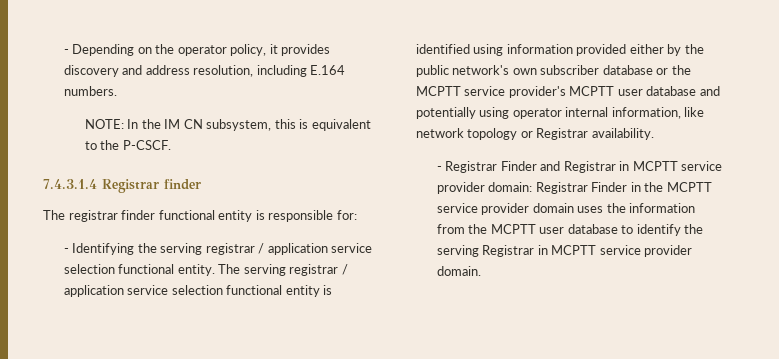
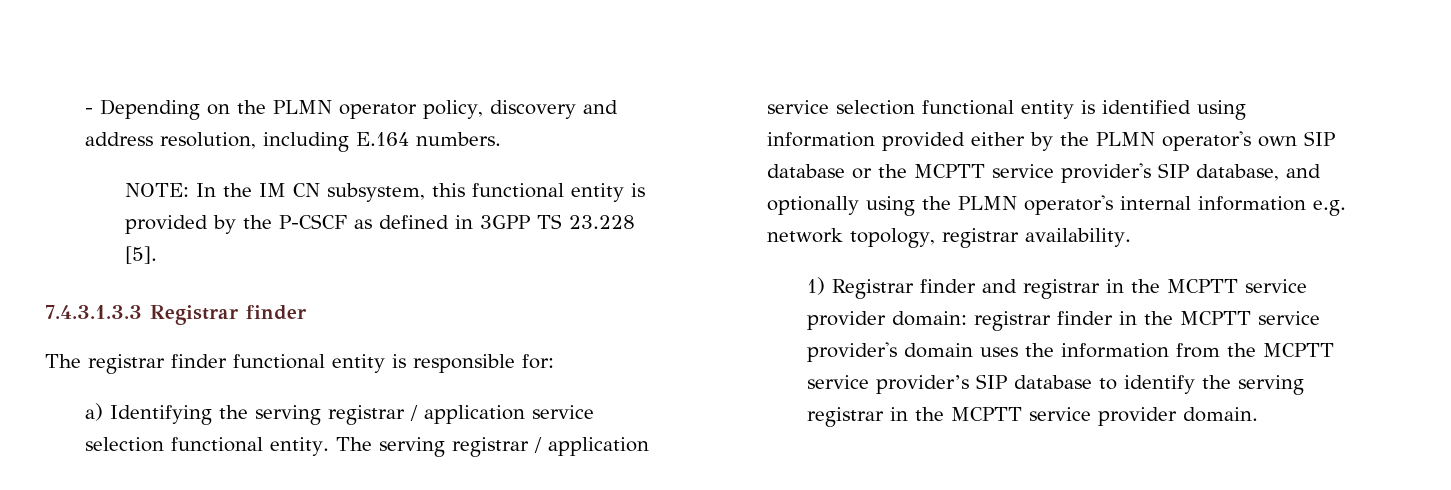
(175, 49) none -> [272,100,332,114] PLMN
[269,44,331,56] it provides -> (483, 109) none
[299,119,371,131] [84,140,171,150] [43,179,97,189] is equivalent to the P-CSCF. // 7.4.3.1.4 -> [471,183,645,202] [124,214,635,234] [124,246,157,264] [45,305,142,319] functional entity is provided by the P-CSCF as defined in 3GPP TS 23.228 [5]. // 7.4.3.1.3.3
[63,248,69,253] - -> [84,403,103,421] a)
[415,65,600,77] public network's own subscriber -> [1095,131,1335,151] PLMN operator's own SIP
[569,86,720,96] [415,107,705,119] [415,128,654,140] [436,161,723,173] [436,182,712,194] [436,203,530,215] MCPTT user database and potentially using operator internal information, like network topology or Registrar availability. // - Registrar Finder and Registrar in MCPTT service provider domain: Registrar Finder in the MCPTT service provider -> [1157,163,1321,181] [766,195,1346,216] [766,228,1131,248] [806,277,1307,299] [806,311,1320,331] [806,342,897,362] SIP database, and optionally using the PLMN operator's internal information e.g. network topology, registrar availability. // 1) Registrar finder and registrar in the MCPTT service provider domain: registrar finder in the MCPTT service provider's
[539,227,565,234] user -> [806,374,1007,394] service provider’s SIP
[482,245,548,257] Registrar in -> [806,407,944,427] registrar in the

